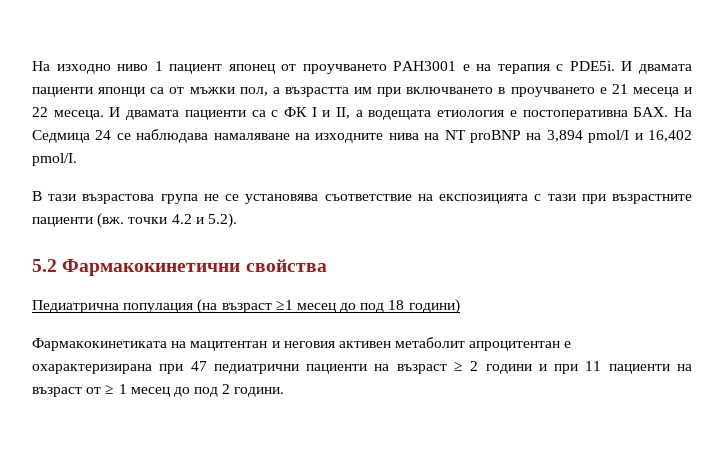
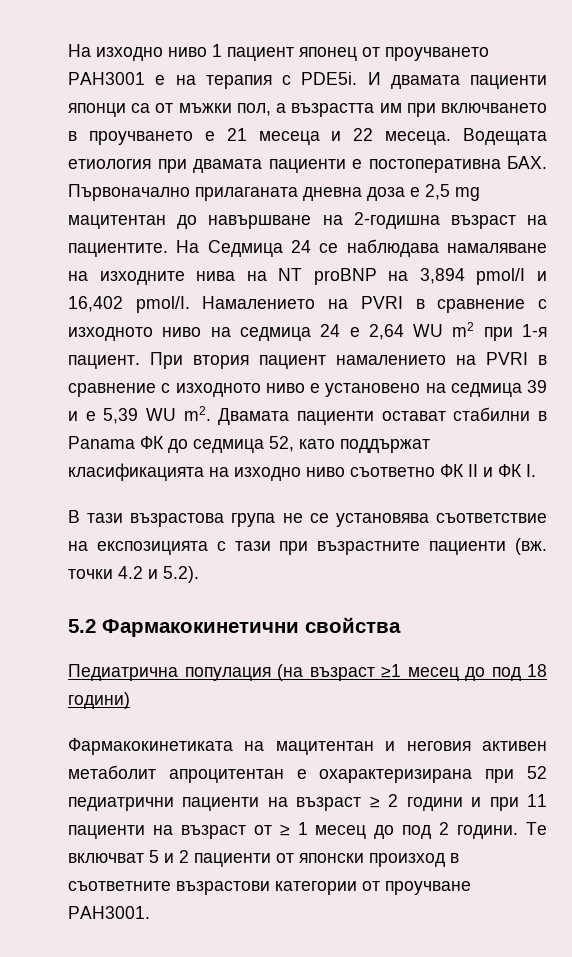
[109,107,669,120] И двамата пациенти са с ФК I и II, а водещата етиология е постоперативна БАХ. -> [463,128,547,145] [68,156,547,173] [68,184,480,201] [68,212,547,229] [68,243,168,257] Водещата етиология при двамата пациенти е постоперативна БАХ. Първоначално прилаганата дневна доза е 2,5 mg мацитентан до навършване на 2-годишна възраст на пациентите.
(77, 159) none -> [202,296,547,313] [68,322,548,341] [68,352,547,369] [68,380,547,397] [68,406,547,425] [68,436,430,453] [68,463,536,481] Намалението на PVRI в сравнение с изходното ниво на седмица 24 е 2,64 WU m2 при 1-я пациент. При втория пациент намалението на PVRI в сравнение с изходното ниво е установено на седмица 39 и е 5,39 WU m2. Двамата пациенти остават стабилни в Panama ФК до седмица 52, като поддържат класификацията на изходно ниво съответно ФК II и ФК I.
[190,361,207,371] 47 -> [527,766,547,779] 52
(285, 392) none -> [526,822,548,835] [68,850,459,867] [68,881,471,895] [68,906,150,919] Те включват 5 и 2 пациенти от японски произход в съответните възрастови категории от проучване PAH3001.

